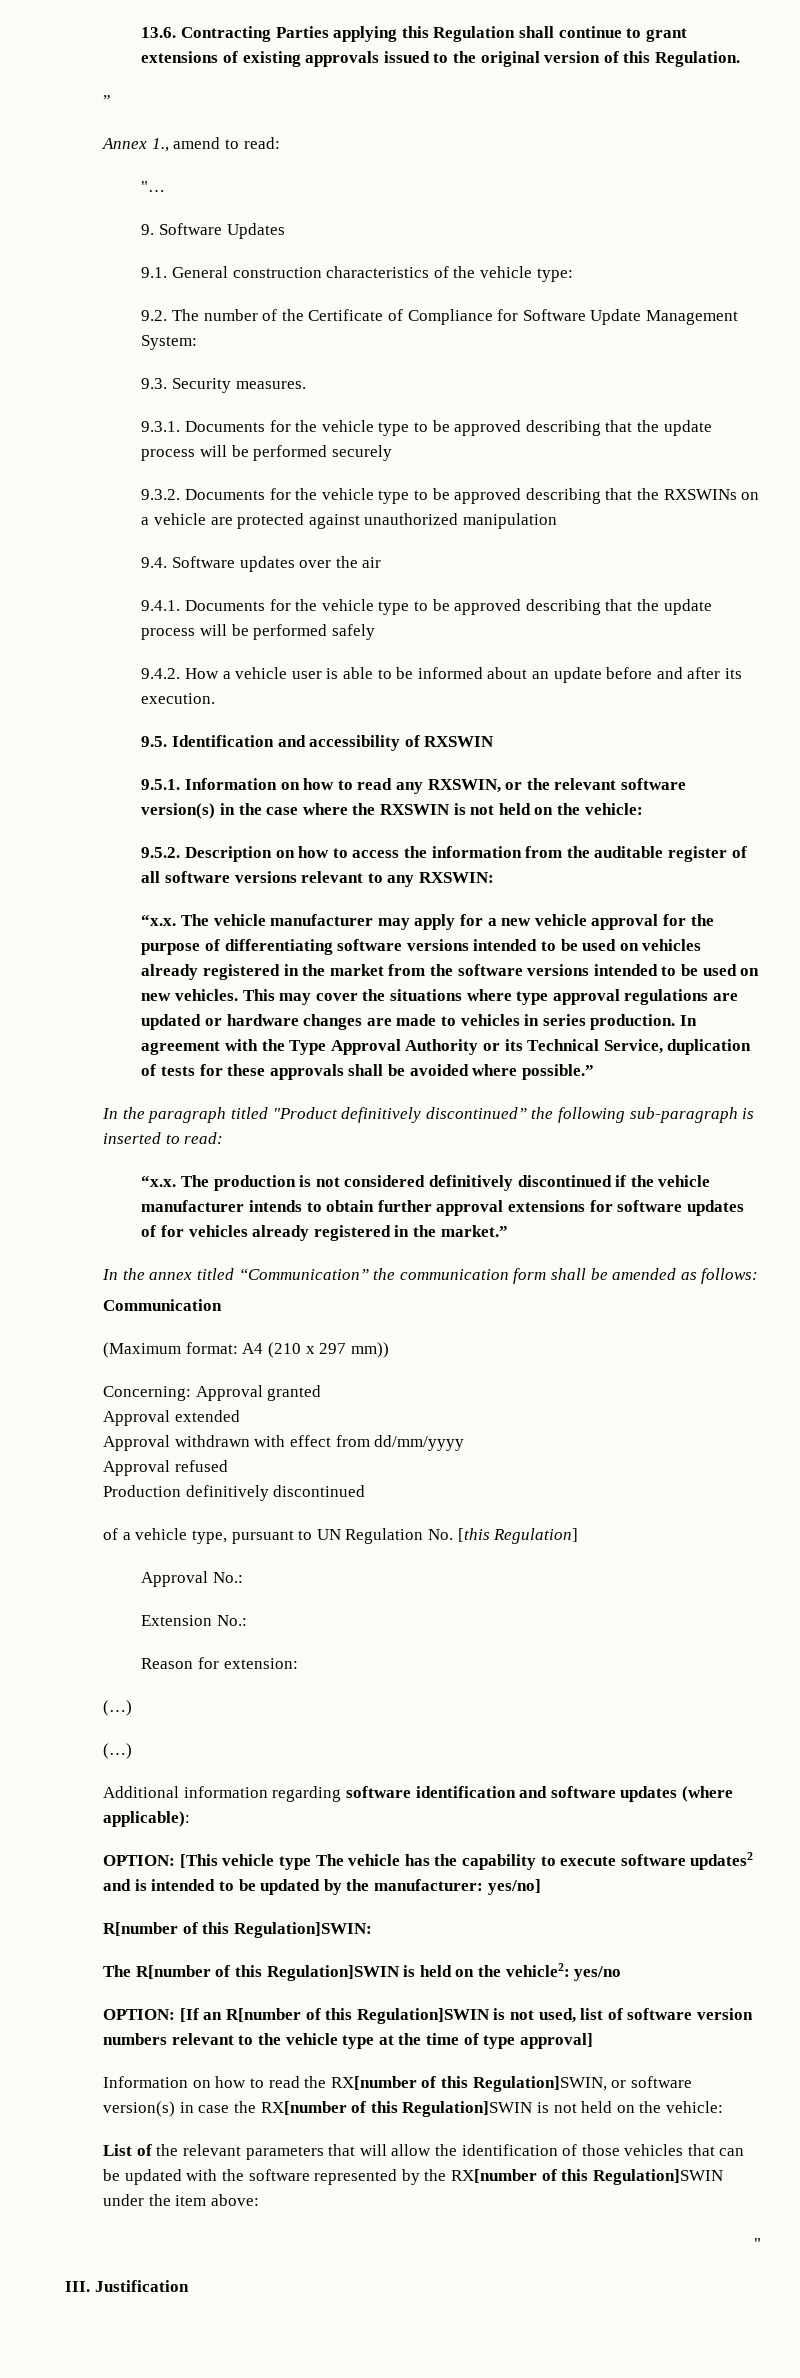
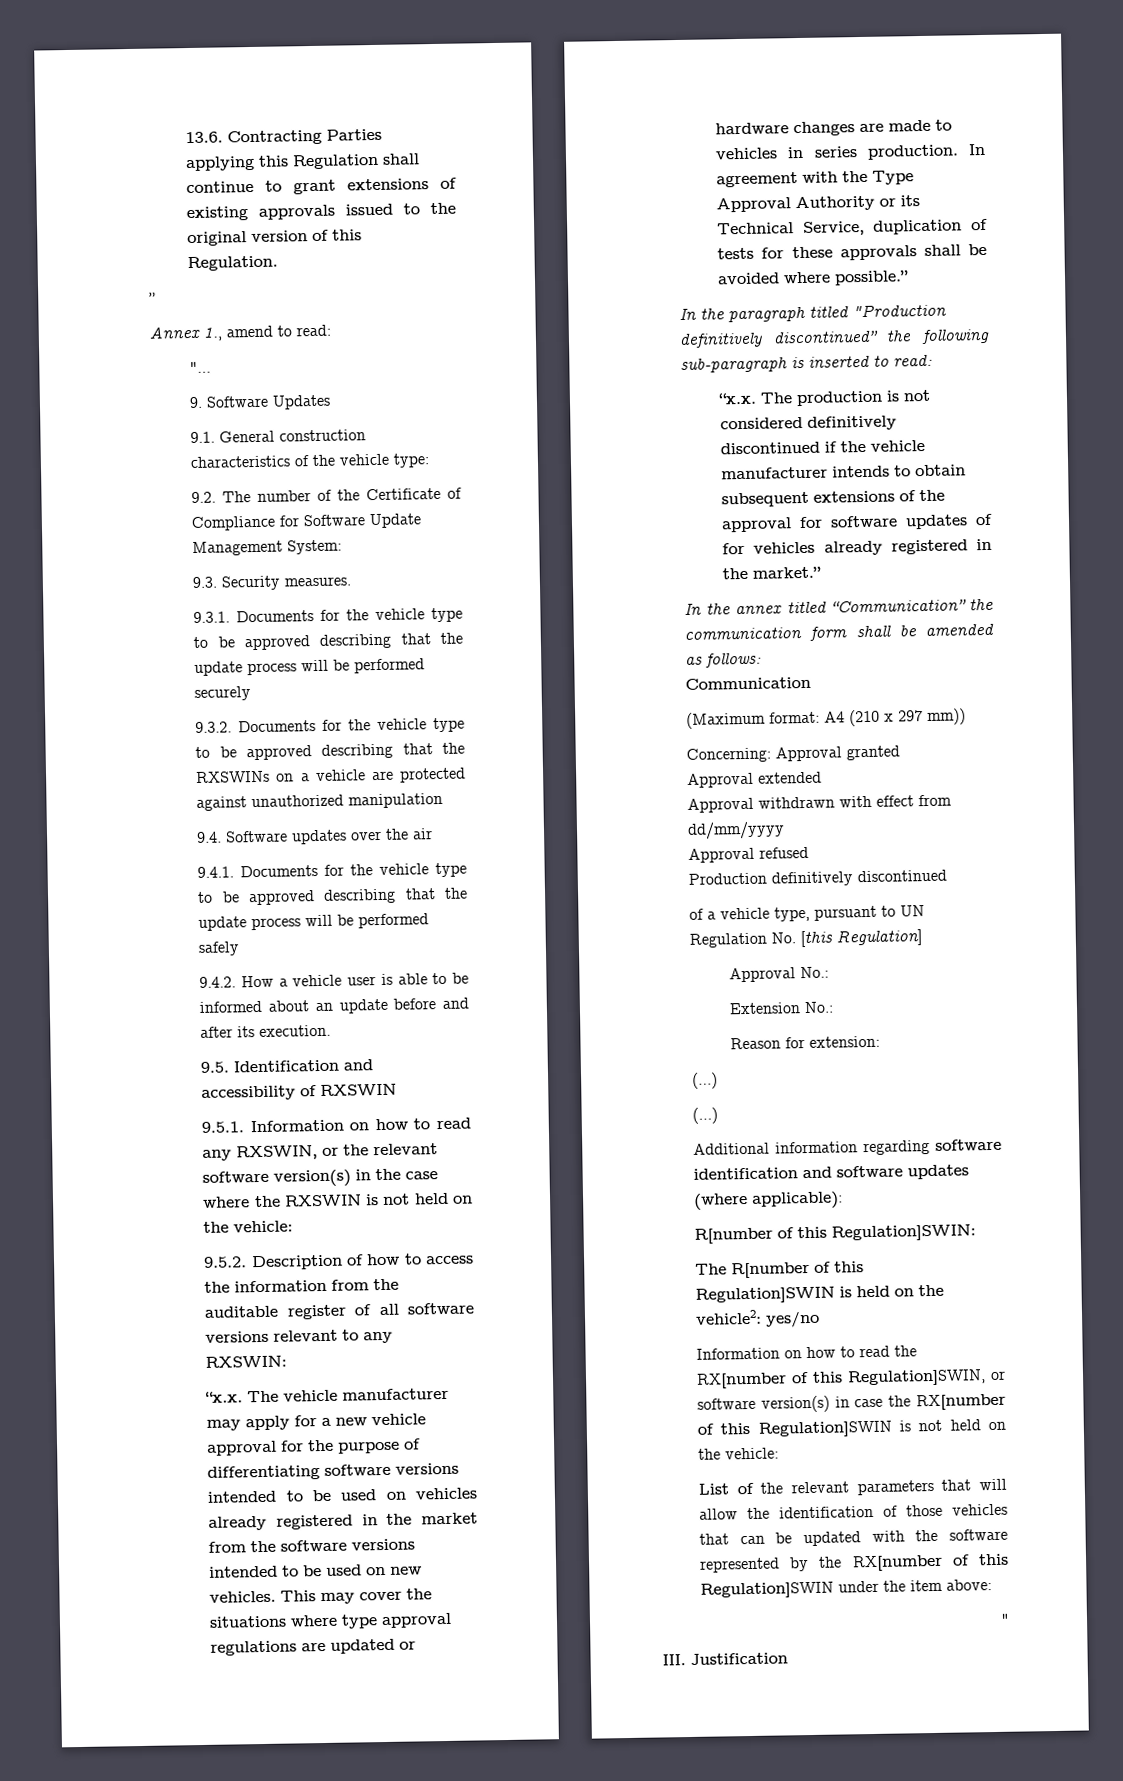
[275,850,295,858] on -> [345,1254,364,1266] of
[272,1107,338,1119] "Product -> [852,303,948,318] "Production
[377,1200,585,1216] further approval extensions -> [721,489,946,508] [721,517,793,533] subsequent extensions of the approval
[103,1852,754,1870] [103,1879,541,1895] // OPTION: [This vehicle type The vehicle has the capability to execute software updates2 and is intended to be updated by the manufacturer: yes/no] -> (844, 1200) none
[103,2008,753,2024] [103,2033,593,2049] // OPTION: [If an R[number of this Regulation]SWIN is not used, list of software version numbers relevant to the vehicle type at the time of type approval] -> (821, 1319) none

